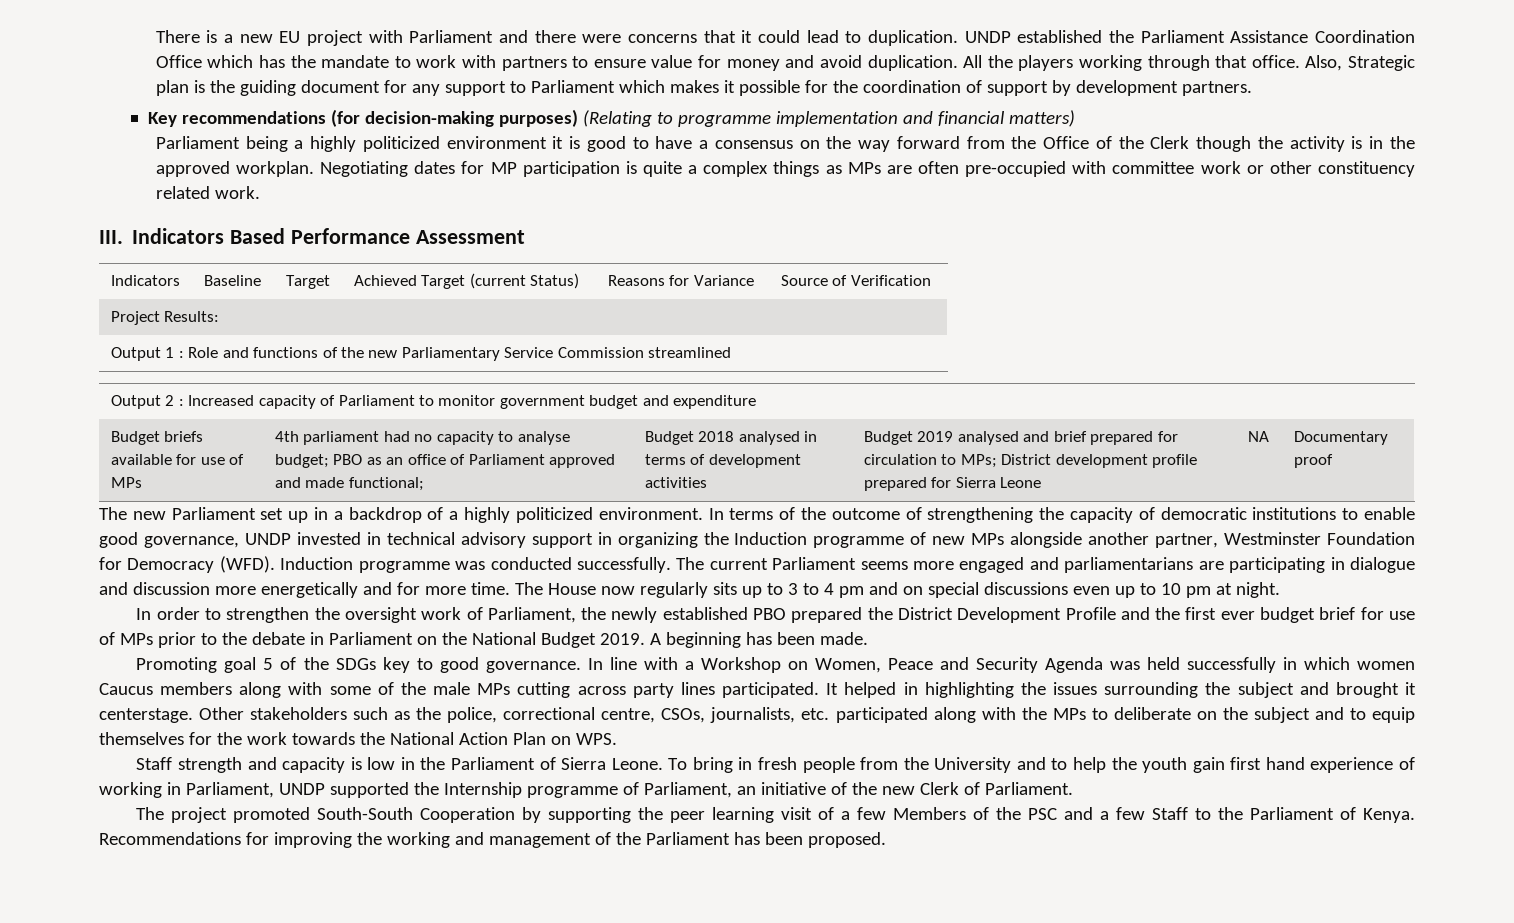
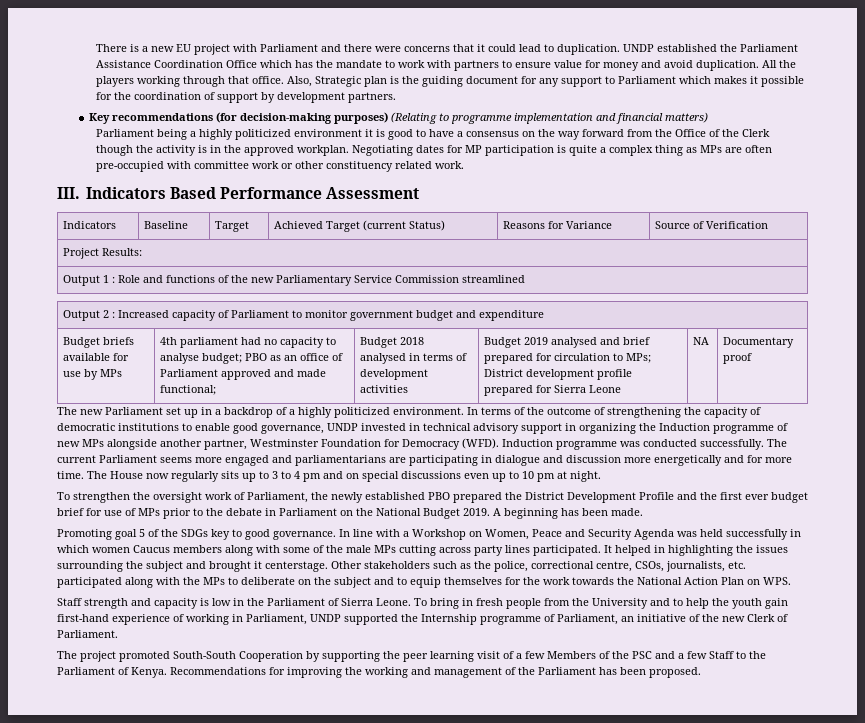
[773,161,820,177] things -> [654,145,683,156] thing
[229,454,245,465] of -> [84,369,99,380] by
[136,607,222,620] In order to -> [57,492,70,500] To
[1230,757,1305,770] first hand -> [57,614,109,622] first-hand

